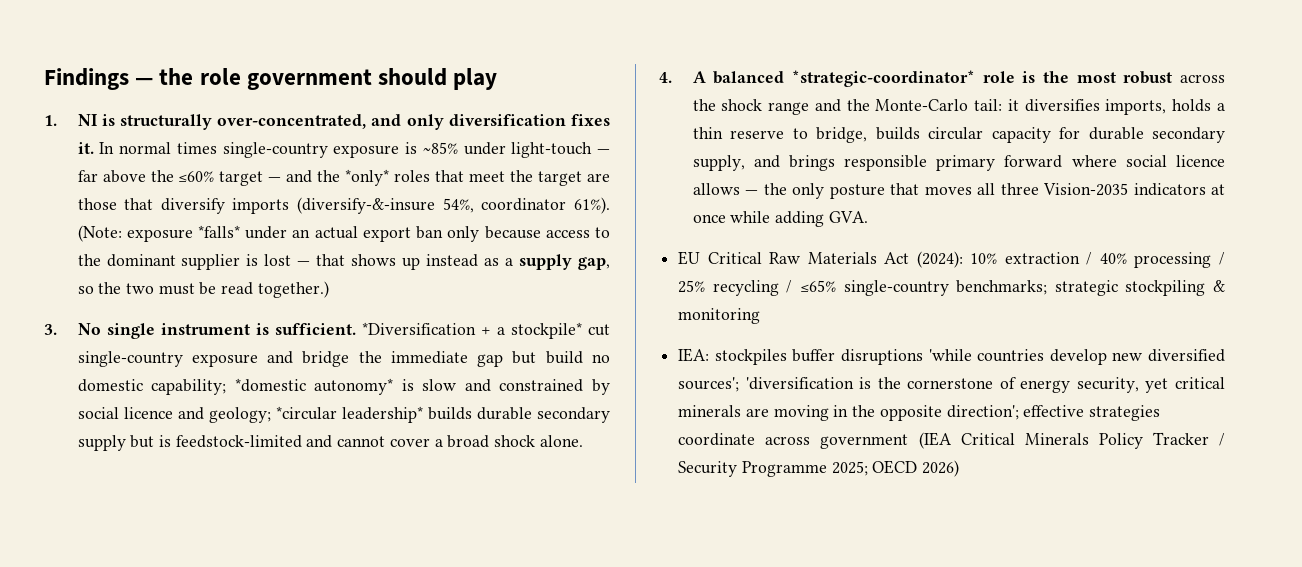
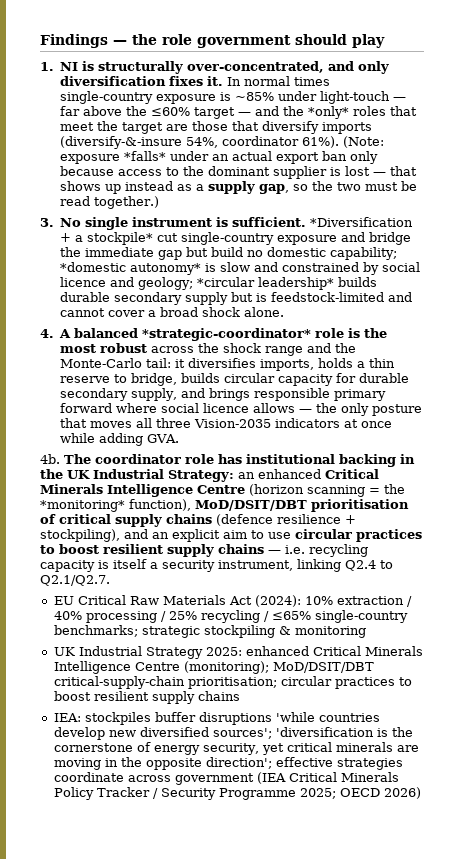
(868, 217) none -> [40,454,415,467] [40,469,379,482] [40,484,405,497] [40,499,409,512] [40,514,356,527] [40,529,422,542] [40,544,368,557] [40,559,393,572] [40,575,110,586] // 4b. The coordinator role has institutional backing in the UK Industrial Strategy: an enhanced Critical Minerals Intelligence Centre (horizon scanning = the *monitoring* function), MoD/DSIT/DBT prioritisation of critical supply chains (defence resilience + stockpiling), and an explicit aim to use circular practices to boost resilient supply chains — i.e. recycling capacity is itself a security instrument, linking Q2.4 to Q2.1/Q2.7.
(761, 316) none -> [53,646,423,659] [53,661,374,674] [53,676,412,689] [53,691,240,704] // UK Industrial Strategy 2025: enhanced Critical Minerals Intelligence Centre (monitoring); MoD/DSIT/DBT critical-supply-chain prioritisation; circular practices to boost resilient supply chains

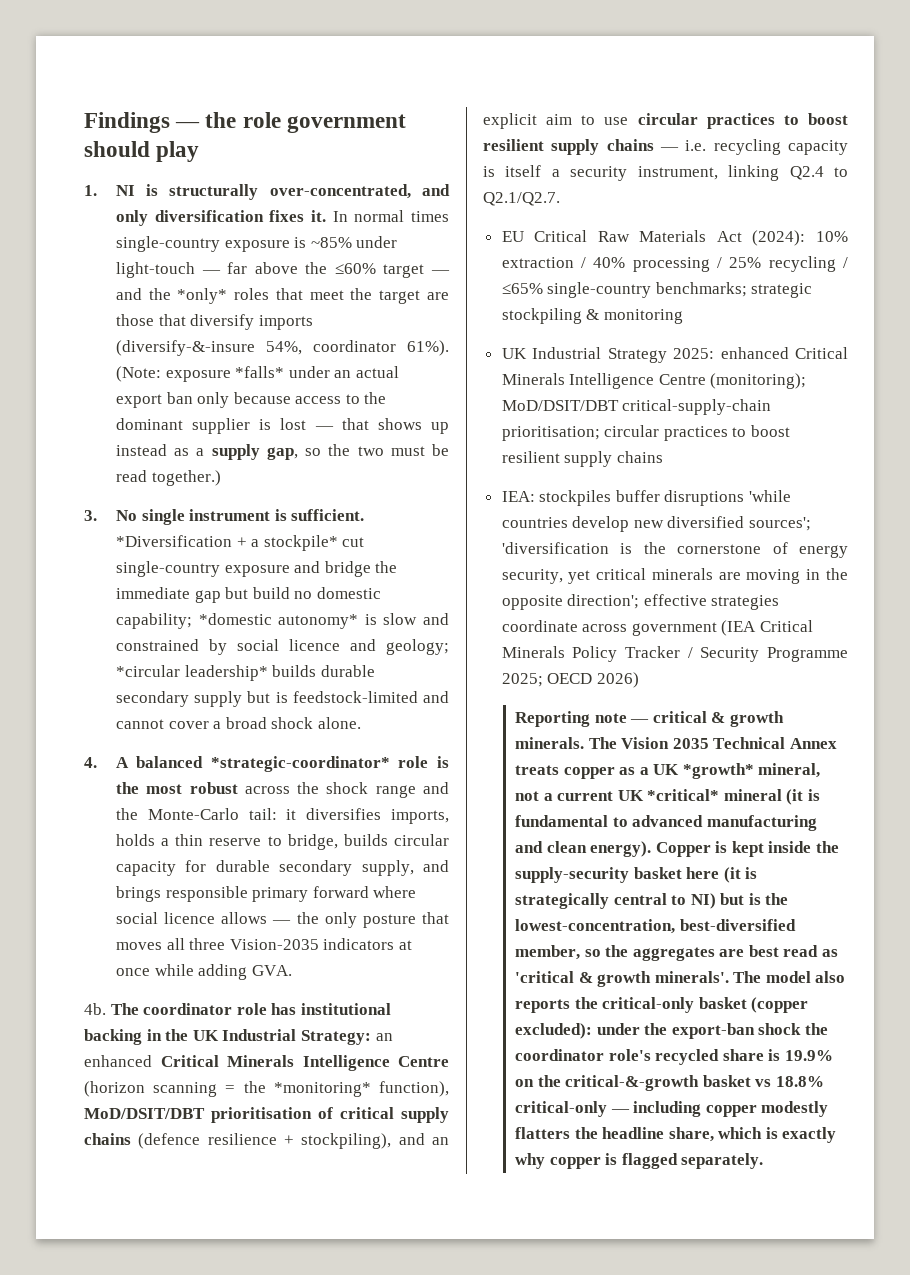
(421, 793) none -> [514,711,784,727] [514,737,837,749] [514,763,821,779] [514,789,821,805] [514,815,817,831] [514,841,840,857] [514,867,758,883] [514,893,789,909] [514,919,796,934] [514,945,839,961] [514,971,846,987] [514,997,809,1013] [514,1023,828,1039] [514,1049,833,1065] [514,1075,824,1091] [514,1101,829,1117] [514,1127,837,1143] [514,1153,764,1169] // Reporting note — critical & growth minerals. The Vision 2035 Technical Annex treats copper as a UK *growth* mineral, not a current UK *critical* mineral (it is fundamental to advanced manufacturing and clean energy). Copper is kept inside the supply-security basket here (it is strategically central to NI) but is the lowest-concentration, best-diversified member, so the aggregates are best read as 'critical & growth minerals'. The model also reports the critical-only basket (copper excluded): under the export-ban shock the coordinator role's recycled share is 19.9% on the critical-&-growth basket vs 18.8% critical-only — including copper modestly flatters the headline share, which is exactly why copper is flagged separately.

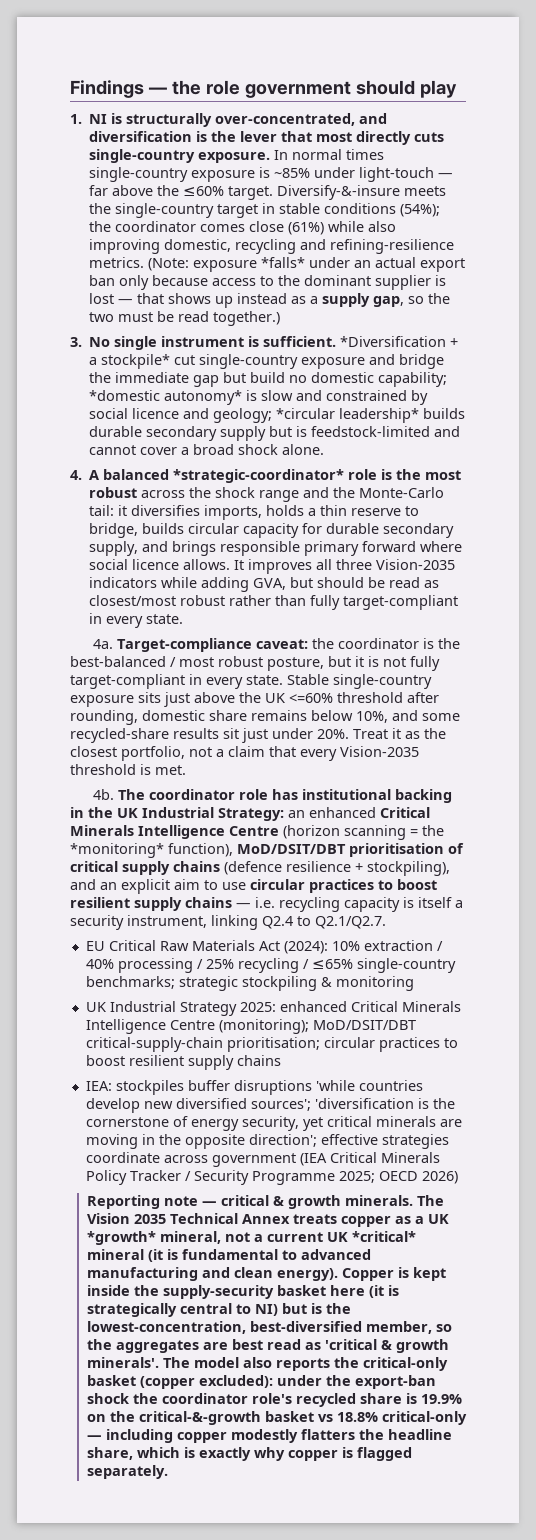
[115,210,326,226] only diversification fixes it. -> [89,131,445,145] [89,149,271,163] diversification is the lever that most directly cuts single-country exposure.
[383,264,450,278] [115,288,449,304] [115,314,313,330] [115,340,449,356] target — and the *only* roles that meet the target are those that diversify imports (diversify-&-insure 54%, coordinator 61%). -> [228,185,447,200] [89,203,441,218] [89,221,397,235] [89,239,455,254] [89,257,145,268] target. Diversify-&-insure meets the single-country target in stable conditions (54%); the coordinator comes close (61%) while also improving domestic, recycling and refining-resilience metrics.
[221,912,449,928] [115,938,412,950] [115,964,292,980] allows — the only posture that moves all three Vision-2035 indicators at once while adding GVA. -> [183,559,456,574] [89,577,440,592] [89,595,459,610] [89,613,184,628] [93,638,461,652] [70,656,440,671] [70,674,432,689] [70,692,439,707] [70,710,460,725] [70,728,446,743] [70,746,419,761] [70,764,186,775] allows. It improves all three Vision-2035 indicators while adding GVA, but should be read as closest/most robust rather than fully target-compliant in every state. // 4a. Target-compliance caveat: the coordinator is the best-balanced / most robust posture, but it is not fully target-compliant in every state. Stable single-country exposure sits just above the UK <=60% threshold after rounding, domestic share remains below 10%, and some recycled-share results sit just under 20%. Treat it as the closest portfolio, not a claim that every Vision-2035 threshold is met.

